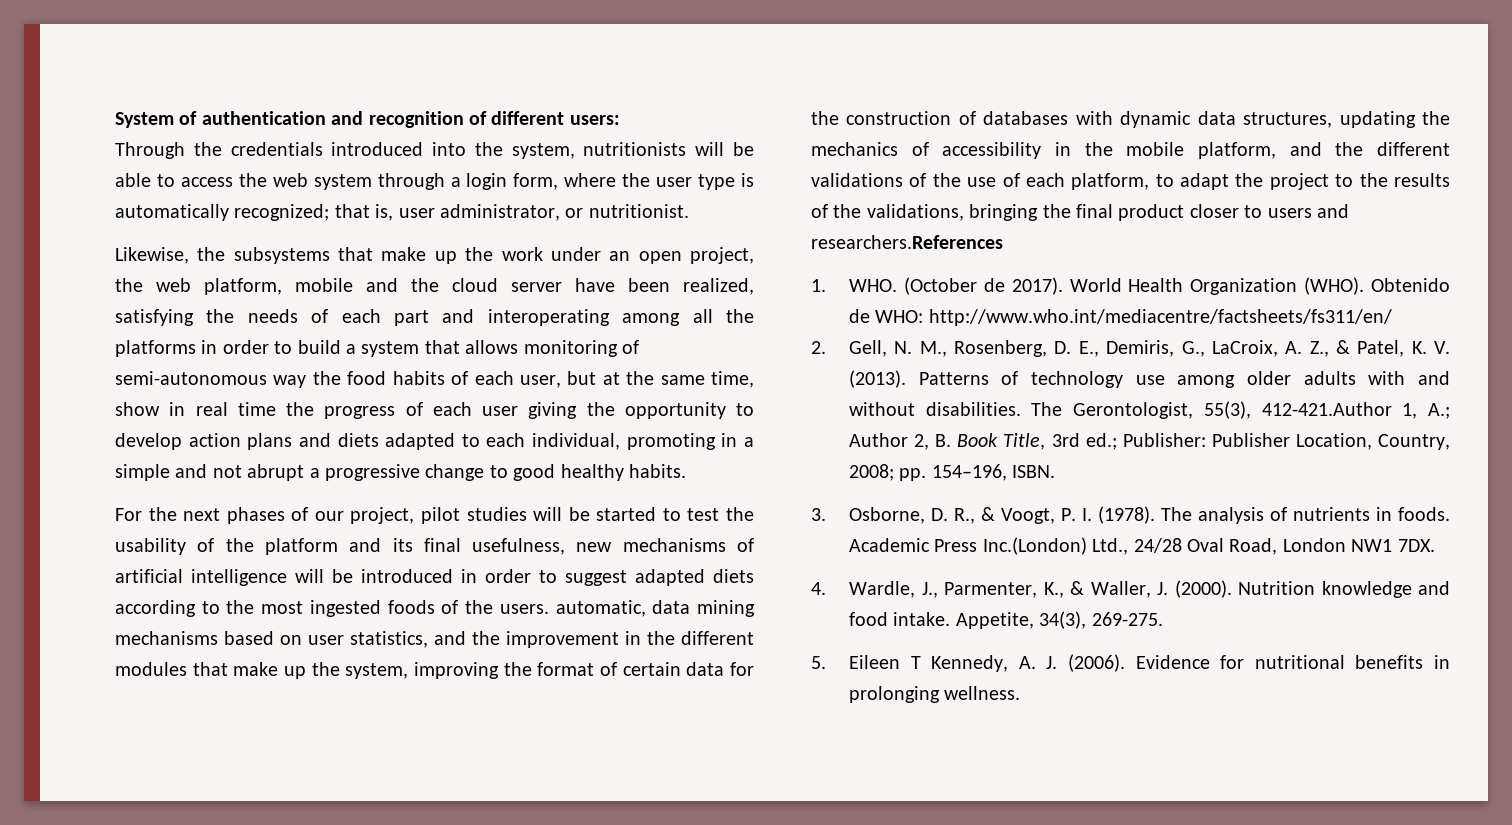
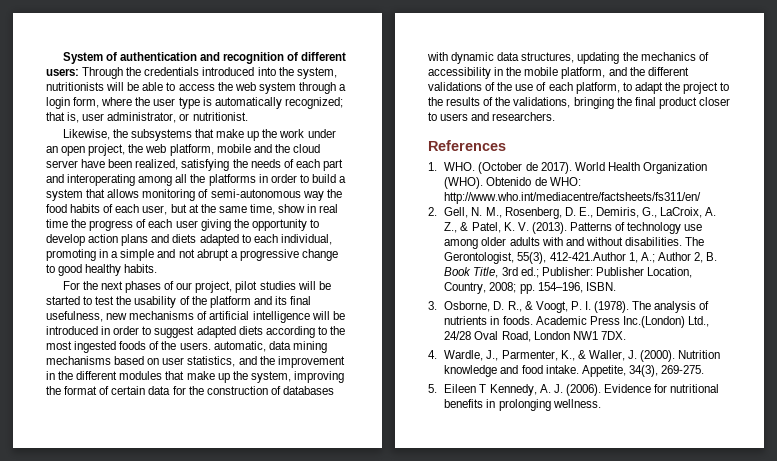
(620, 120) // -> (79, 72) none
[811,235,1003,249] researchers.References -> [492,112,556,121] [428,140,506,151] researchers. // References

